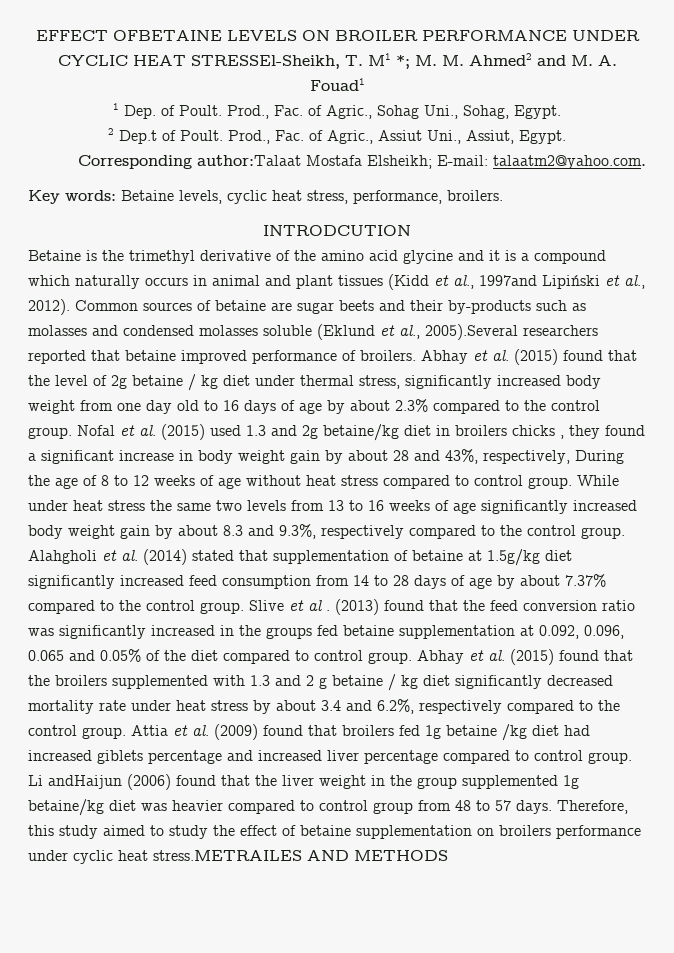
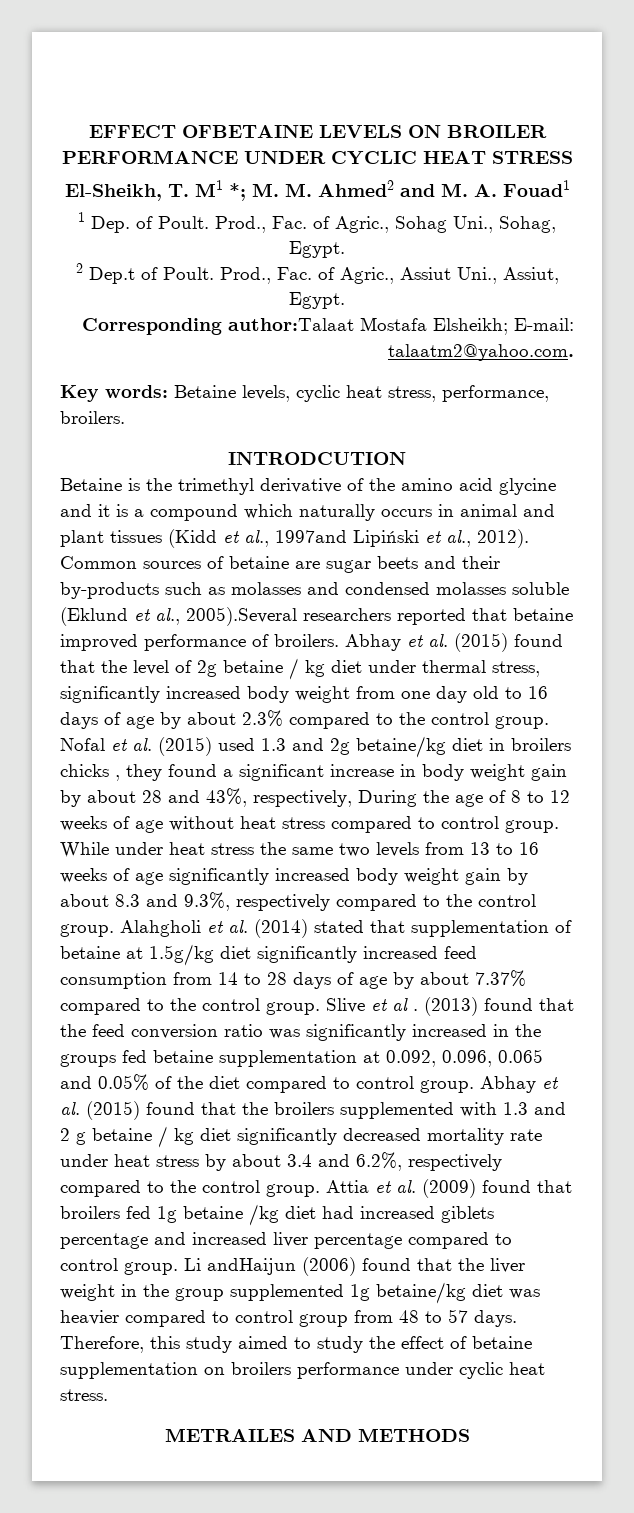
[190,55,340,69] STRESSEl-Sheikh, -> [491,151,573,164] [64,184,162,201] STRESS // El-Sheikh,
[153,850,302,861] stress.METRAILES -> [60,1389,108,1401] [164,1428,295,1442] stress. // METRAILES

